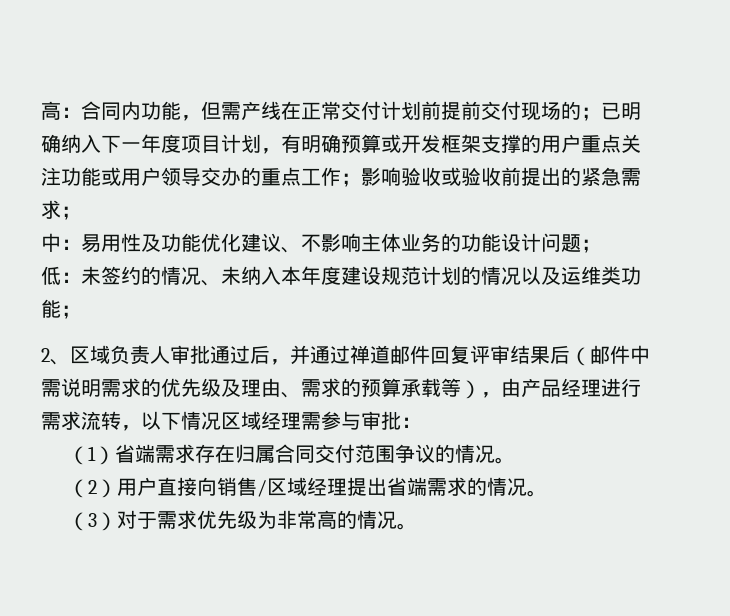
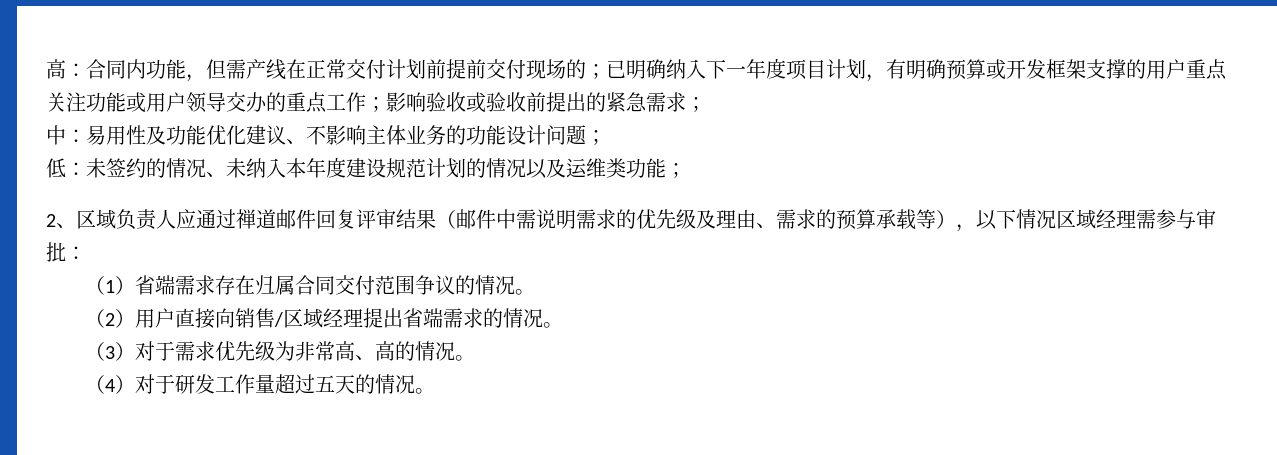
[170,345,310,365] 审批通过后，并 -> [176,209,196,229] 应
[550,345,570,364] 后 -> (436, 219) none
[501,378,641,397] [41,411,141,431] 由产品经理进行需求流转， -> (976, 228) none
[337,510,418,530] 的情况。 -> [355,341,476,361] [85,374,436,394] 、高的情况。 // （4）对于研发工作量超过五天的情况。

